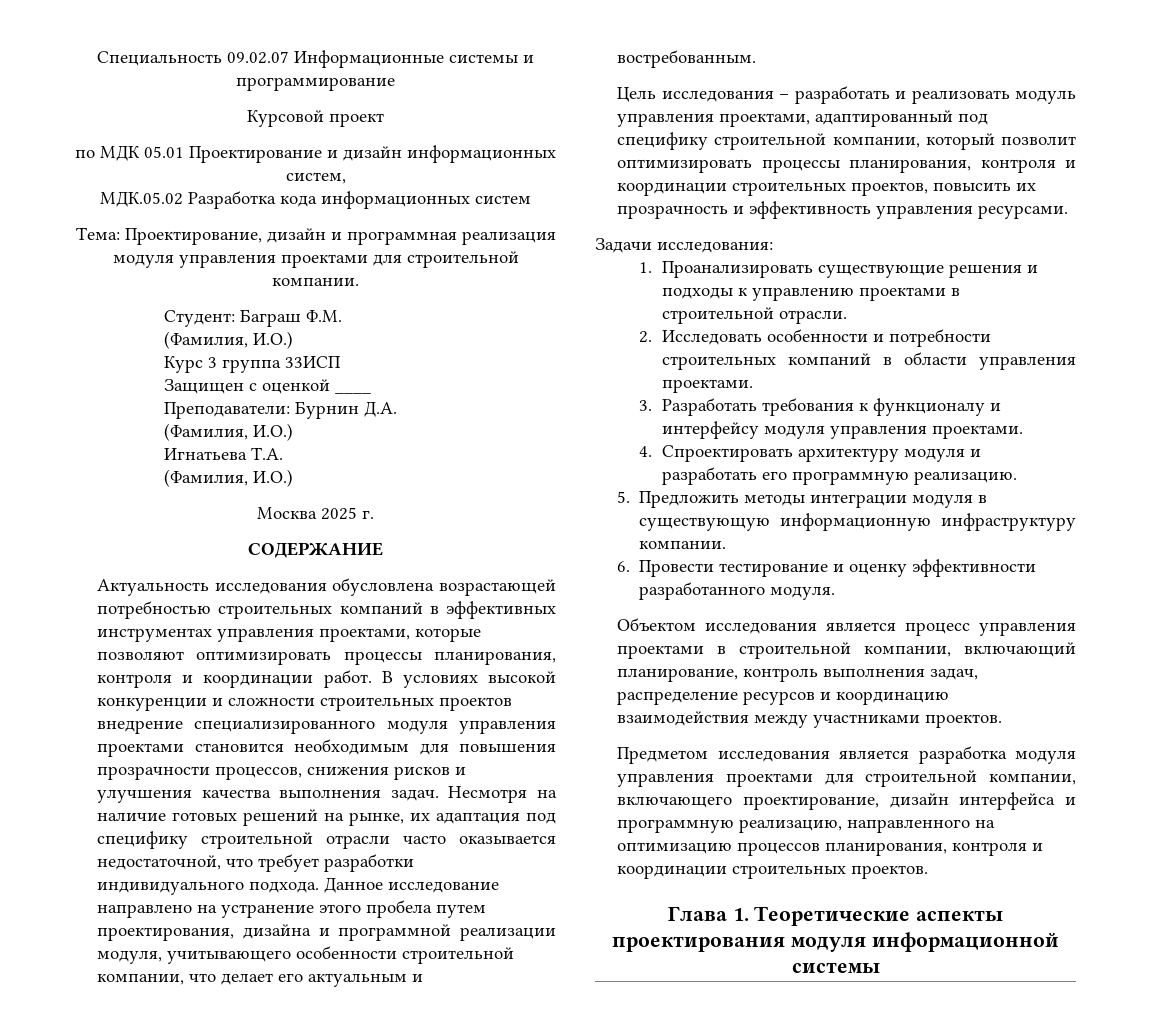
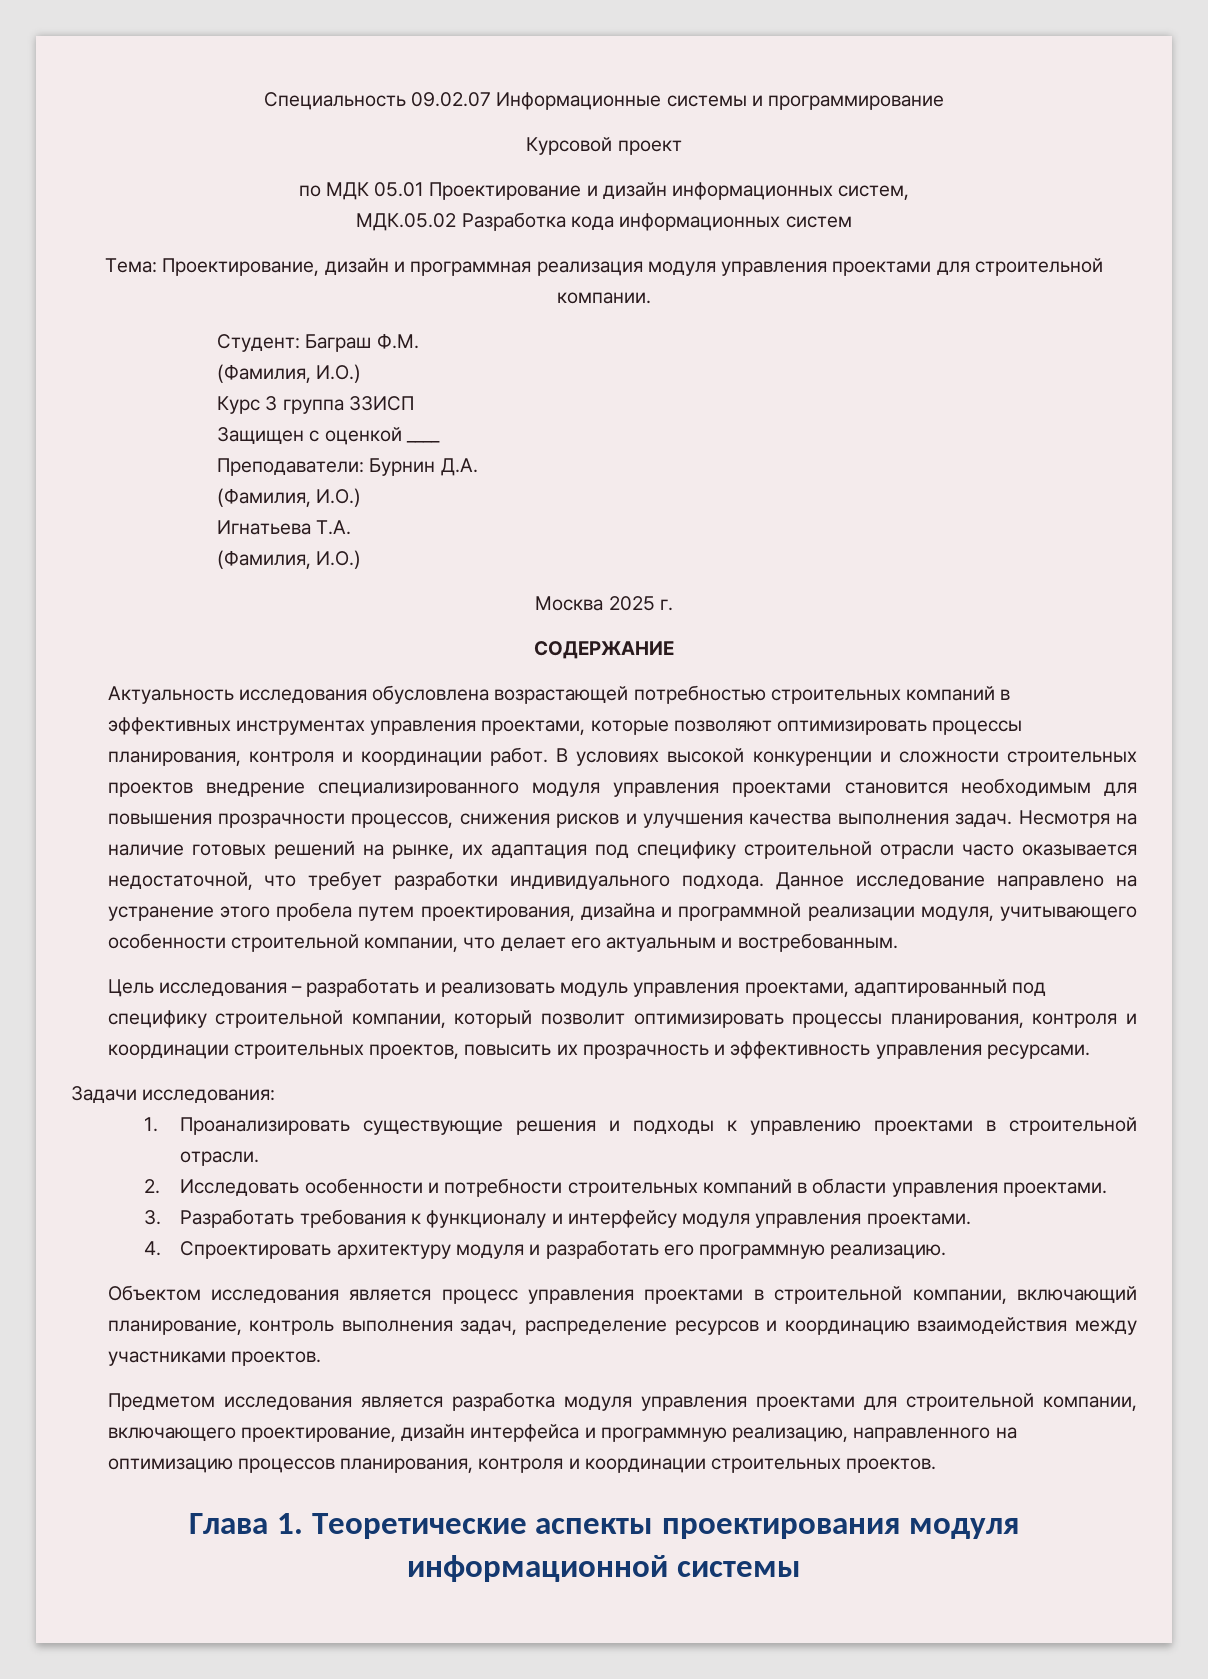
[617,491,988,508] [639,513,1076,531] [639,541,727,549] [617,559,1037,577] [639,582,836,600] // 5. Предложить методы интеграции модуля в существующую информационную инфраструктуру компании. // 6. Провести тестирование и оценку эффективности разработанного модуля. -> (947, 1251) none

